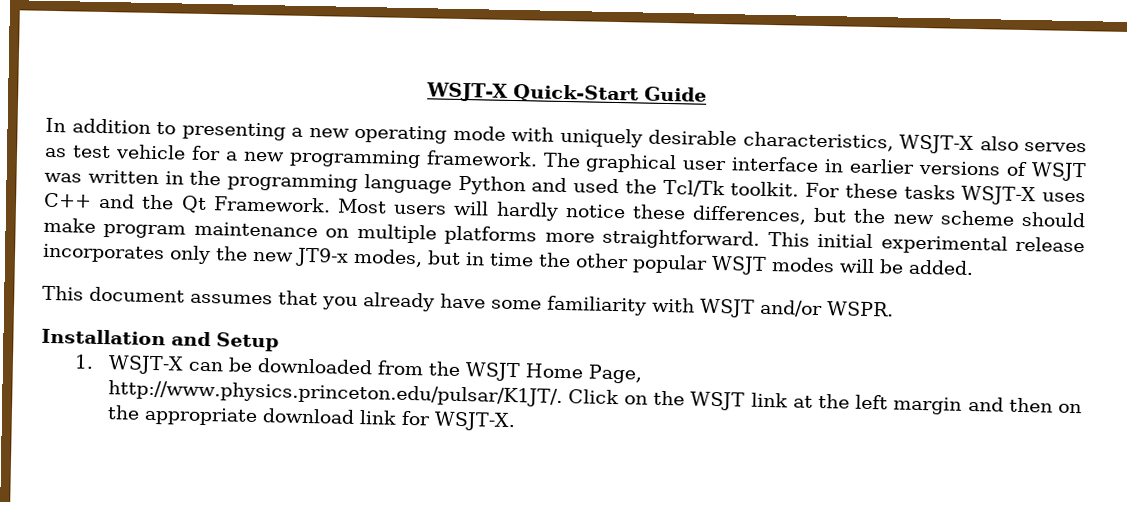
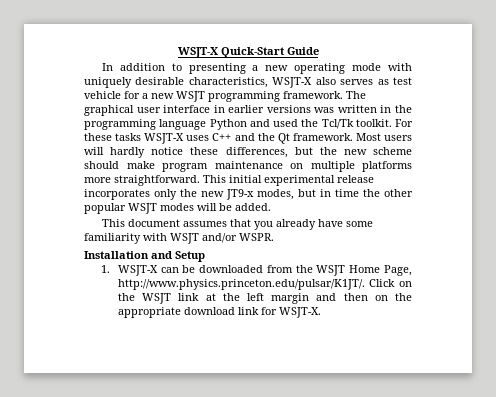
(285, 156) none -> [176,91,205,102] WSJT
[1006,161,1087,182] of WSJT -> (311, 109) none
[212,196,331,213] Framework. -> [292,133,353,141] framework.

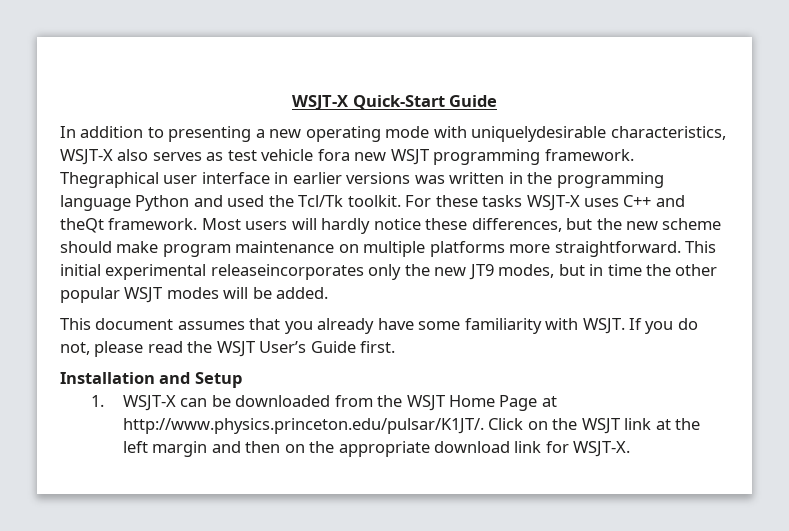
[84,77,185,88] uniquely desirable -> [471,126,607,142] uniquelydesirable
[124,91,148,99] for a -> [317,149,350,161] fora
[346,91,366,99] [84,105,134,116] The graphical -> [60,172,159,188] Thegraphical
[257,133,290,144] the Qt -> [60,218,104,233] theQt
[337,175,374,183] [84,189,150,200] release incorporates -> [210,264,364,280] releaseincorporates
[226,189,254,200] JT9-x -> [468,264,494,280] JT9
[170,233,274,244] WSJT and/or WSPR. -> [582,318,698,334] [60,341,396,357] WSJT. If you do not, please read the WSJT User’s Guide first.
[384,265,412,276] Page, -> [499,395,557,411] Page at

